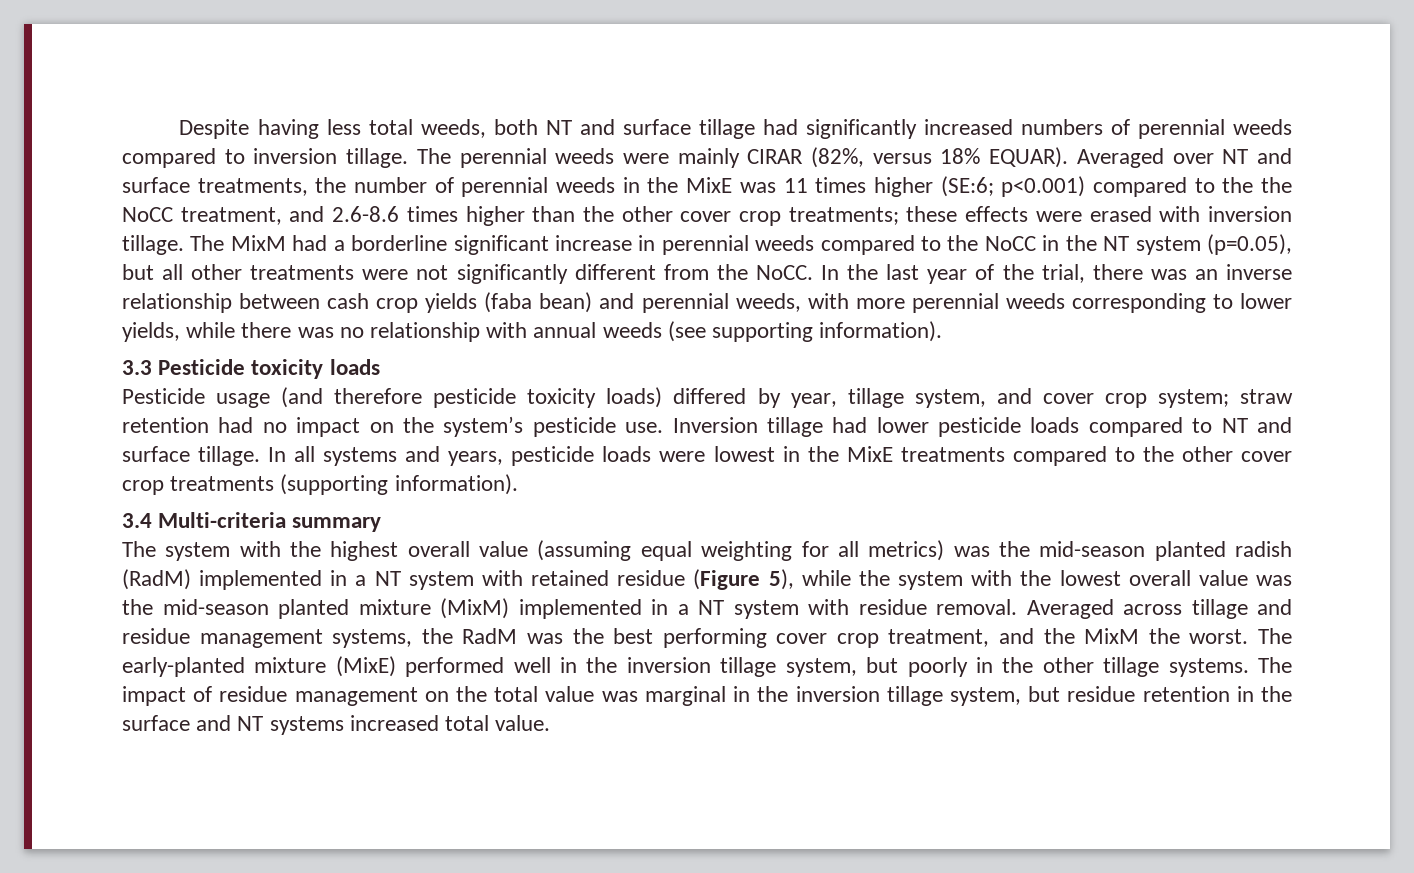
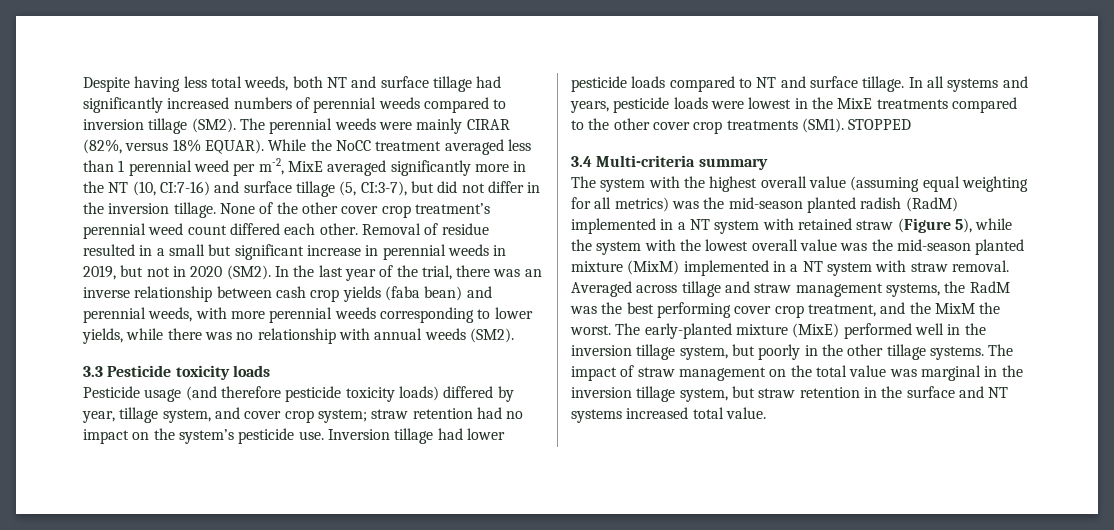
[346,148,409,168] tillage. -> [148,118,236,134] tillage (SM2).
[1076,148,1293,168] [122,176,1293,197] [122,206,1293,226] [122,235,448,255] Averaged over NT and surface treatments, the number of perennial weeds in the MixE was 11 times higher (SE:6; p<0.001) compared to the the NoCC treatment, and 2.6-8.6 times higher than the other cover crop treatments; these effects were erased with inversion tillage. The MixM had a borderline -> [268,139,531,155] [83,158,527,176] [83,181,541,197] [83,202,490,218] [83,223,489,239] [83,244,232,256] While the NoCC treatment averaged less than 1 perennial weed per m-2, MixE averaged significantly more in the NT (10, CI:7-16) and surface tillage (5, CI:3-7), but did not differ in the inversion tillage. None of the other cover crop treatment’s perennial weed count differed each other. Removal of residue resulted in a small but
[820,234,1293,255] [122,264,813,284] compared to the NoCC in the NT system (p=0.05), but all other treatments were not significantly different from the NoCC. -> [493,245,507,256] [83,265,271,280] in 2019, but not in 2020 (SM2).
[667,321,943,342] (see supporting information). -> [469,328,514,343] (SM2).
[280,474,518,495] (supporting information). -> [801,118,912,133] (SM1). STOPPED
[617,570,686,586] residue -> [856,220,894,230] straw
[858,599,927,615] residue -> [910,262,948,272] straw
[122,628,190,644] residue -> [754,283,792,293] straw
[219,686,288,702] residue -> [637,367,675,377] straw
[1067,686,1136,702] residue -> [758,388,796,398] straw

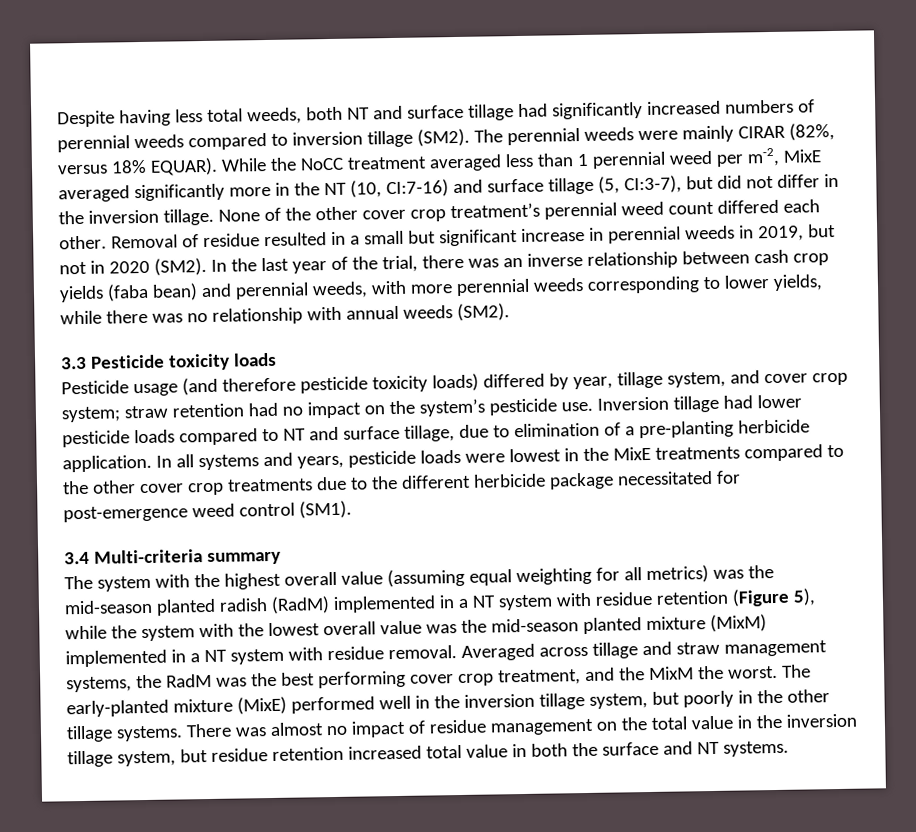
[862,76,905,92] tillage. -> [403,419,810,442] [62,454,152,473] tillage, due to elimination of a pre-planting herbicide application.
(798, 125) none -> [315,470,741,491] [63,502,295,523] due to the different herbicide package necessitated for post-emergence weed control
[848,119,912,130] STOPPED -> (352, 509) none
[797,218,894,230] retained straw -> [594,590,729,606] residue retention
[910,262,948,272] straw -> [326,646,384,661] residue
[988,344,1014,356] The -> [185,722,348,738] There was almost no
[637,367,675,377] straw -> [428,719,487,734] residue
[889,365,1023,381] [571,386,1009,402] [571,407,766,423] was marginal in the inversion tillage system, but straw retention in the surface and NT systems increased total value. -> [736,713,857,729] [67,740,789,768] in the inversion tillage system, but residue retention increased total value in both the surface and NT systems.

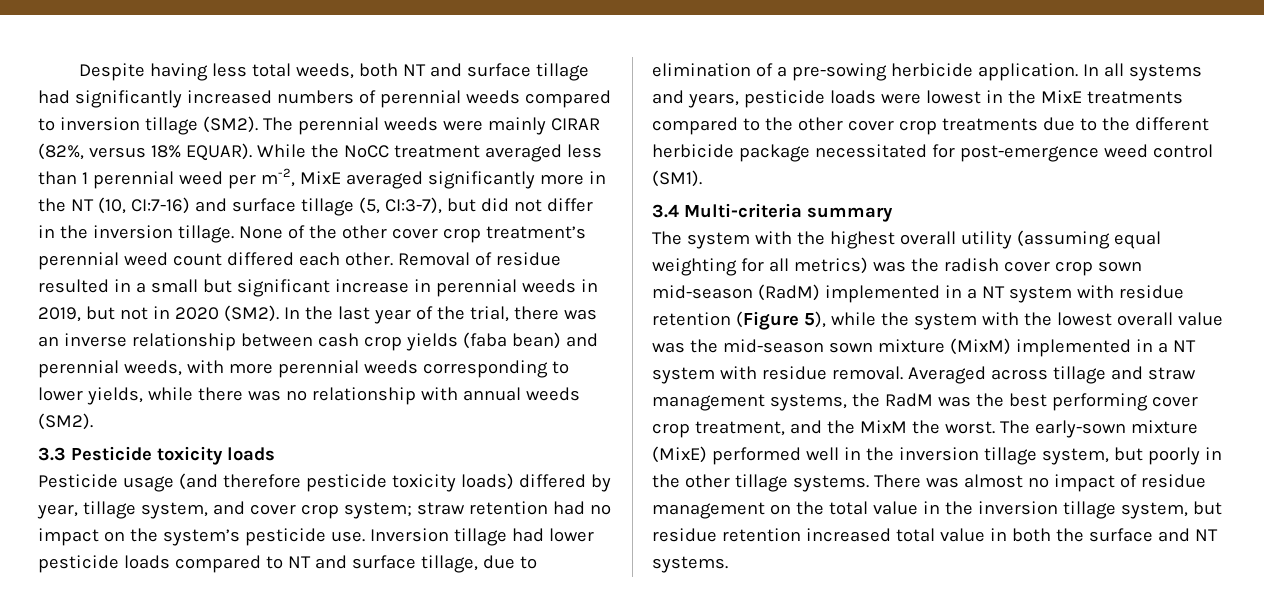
[638,420,734,439] pre-planting -> [791,63,887,81] pre-sowing
[340,571,383,585] value -> [960,231,1012,249] utility
[64,598,268,616] mid-season planted radish -> [943,258,1142,276] [652,285,753,299] radish cover crop sown mid-season
[582,617,642,635] planted -> [828,342,873,353] sown
[66,699,169,718] early-planted -> [1034,420,1126,438] early-sown

